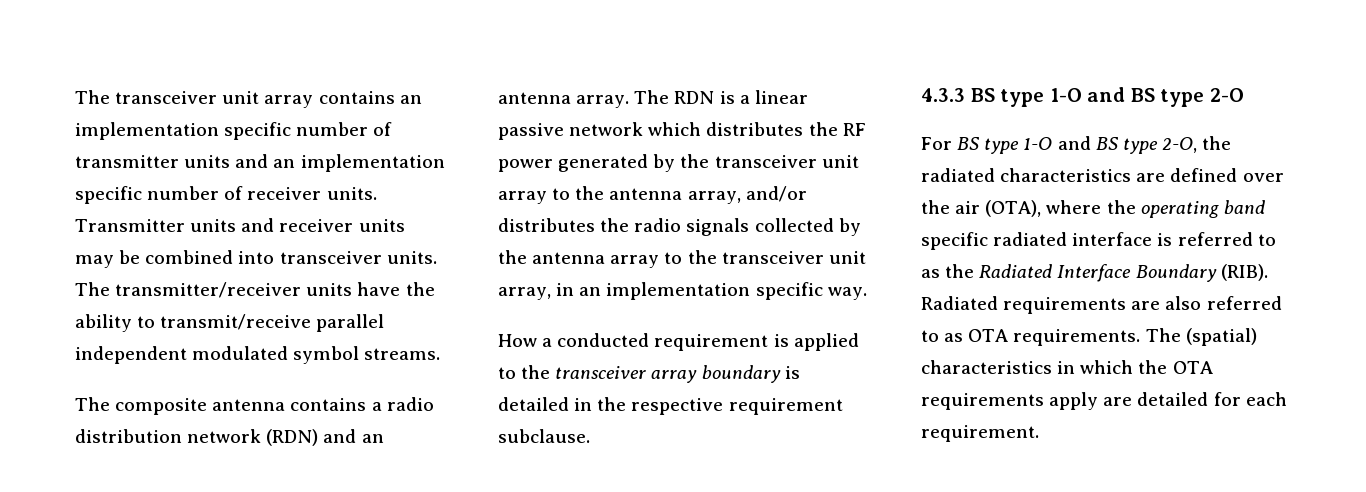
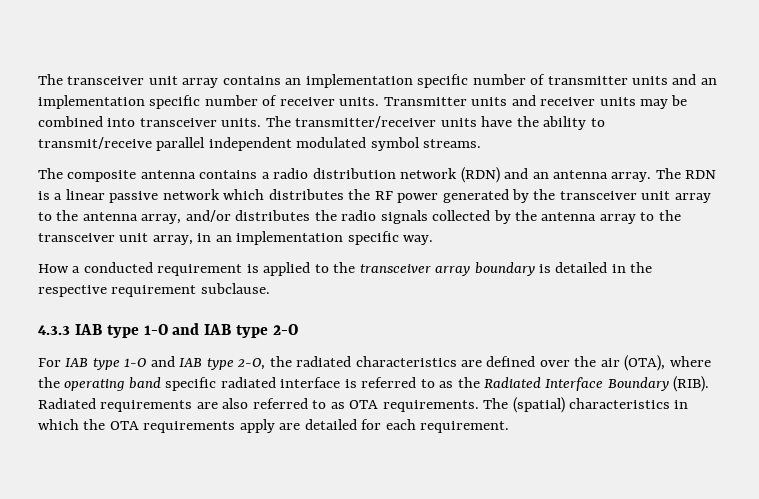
[970,87,1155,107] BS type 1-O and BS -> [74,323,232,338] IAB type 1-O and IAB
[957,136,1118,154] BS type 1-O and BS -> [65,356,203,370] IAB type 1-O and IAB

